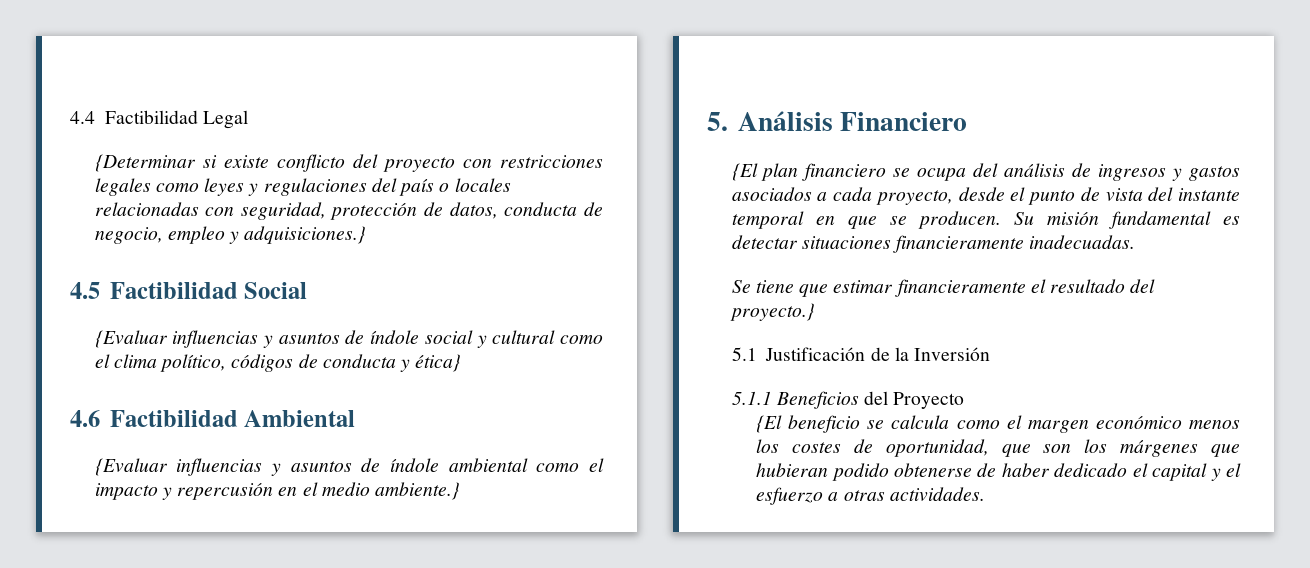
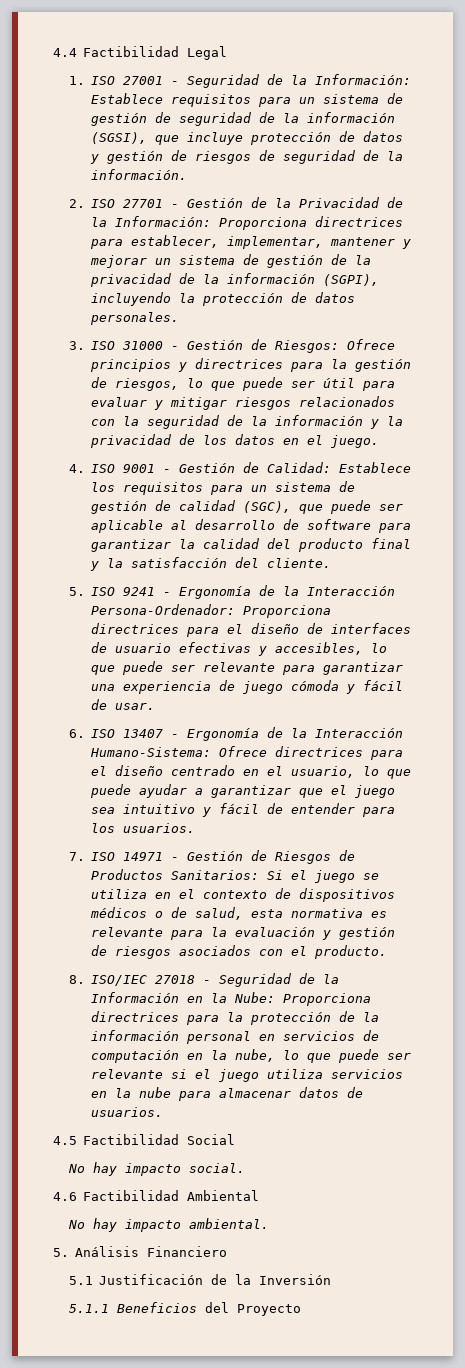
[94,154,603,172] [94,178,511,196] [94,202,603,220] [94,226,367,244] [70,282,308,299] [94,330,603,348] [94,354,462,372] [70,410,356,427] [94,458,605,476] [94,482,461,500] [707,111,968,131] [731,163,1240,181] [731,187,1240,205] [731,211,1240,229] [731,235,1136,253] [731,279,1156,297] [729,303,815,321] {Determinar si existe conflicto del proyecto con restricciones legales como leyes y regulaciones del país o locales relacionadas con seguridad, protección de datos, conducta de negocio, empleo y adquisiciones.} // 4.5 Factibilidad Social // {Evaluar influencias y asuntos de índole social y cultural como el clima político, códigos de conducta y ética} // 4.6 Factibilidad Ambiental // {Evaluar influencias y asuntos de índole ambiental como el impacto y repercusión en el medio ambiente.} // 5. Análisis Financiero // {El plan financiero se ocupa del análisis de ingresos y gastos asociados a cada proyecto, desde el punto de vista del instante temporal en que se producen. Su misión fundamental es detectar situaciones financieramente inadecuadas. // Se tiene que estimar financieramente el resultado del proyecto.} -> [68,74,411,88] [90,93,403,107] [90,112,395,126] [90,131,403,145] [89,150,403,164] [90,169,187,180] [68,197,403,208] [90,216,403,230] [89,235,411,249] [89,254,371,268] [89,273,379,287] [90,292,355,306] [89,312,179,325] [68,339,395,353] [89,358,411,372] [90,377,395,391] [90,396,395,410] [90,415,403,429] [89,434,379,448] [68,462,411,473] [90,481,355,495] [90,500,403,514] [90,519,411,533] [90,538,411,552] [89,557,331,571] [68,585,395,599] [90,604,331,618] [90,623,411,637] [90,642,387,656] [90,661,403,675] [90,680,403,694] [90,699,155,710] [68,727,403,741] [89,746,403,760] [90,765,411,779] [89,784,395,798] [90,803,395,817] [90,823,195,833] [68,850,355,864] [90,869,379,883] [90,888,395,902] [89,907,387,920] [90,927,395,940] [90,945,387,959] [68,973,339,987] [90,992,371,1006] [90,1011,379,1025] [90,1030,379,1044] [90,1049,411,1063] [90,1069,403,1082] [90,1087,363,1101] [90,1107,163,1117] [53,1134,236,1145] [67,1162,245,1176] [53,1190,260,1201] [67,1218,269,1232] [53,1246,228,1257] 1. ISO 27001 - Seguridad de la Información: Establece requisitos para un sistema de gestión de seguridad de la información (SGSI), que incluye protección de datos y gestión de riesgos de seguridad de la información. // 2. ISO 27701 - Gestión de la Privacidad de la Información: Proporciona directrices para establecer, implementar, mantener y mejorar un sistema de gestión de la privacidad de la información (SGPI), incluyendo la protección de datos personales. // 3. ISO 31000 - Gestión de Riesgos: Ofrece principios y directrices para la gestión de riesgos, lo que puede ser útil para evaluar y mitigar riesgos relacionados con la seguridad de la información y la privacidad de los datos en el juego. // 4. ISO 9001 - Gestión de Calidad: Establece los requisitos para un sistema de gestión de calidad (SGC), que puede ser aplicable al desarrollo de software para garantizar la calidad del producto final y la satisfacción del cliente. // 5. ISO 9241 - Ergonomía de la Interacción Persona-Ordenador: Proporciona directrices para el diseño de interfaces de usuario efectivas y accesibles, lo que puede ser relevante para garantizar una experiencia de juego cómoda y fácil de usar. // 6. ISO 13407 - Ergonomía de la Interacción Humano-Sistema: Ofrece directrices para el diseño centrado en el usuario, lo que puede ayudar a garantizar que el juego sea intuitivo y fácil de entender para los usuarios. // 7. ISO 14971 - Gestión de Riesgos de Productos Sanitarios: Si el juego se utiliza en el contexto de dispositivos médicos o de salud, esta normativa es relevante para la evaluación y gestión de riesgos asociados con el producto. // 8. ISO/IEC 27018 - Seguridad de la Información en la Nube: Proporciona directrices para la protección de la información personal en servicios de computación en la nube, lo que puede ser relevante si el juego utiliza servicios en la nube para almacenar datos de usuarios. // 4.5 Factibilidad Social // No hay impacto social. // 4.6 Factibilidad Ambiental // No hay impacto ambiental. // 5. Análisis Financiero
[756,415,1240,433] [756,439,1240,457] [756,463,1241,481] [756,487,985,505] // {El beneficio se calcula como el margen económico menos los costes de oportunidad, que son los márgenes que hubieran podido obtenerse de haber dedicado el capital y el esfuerzo a otras actividades. -> (301, 1310) none

